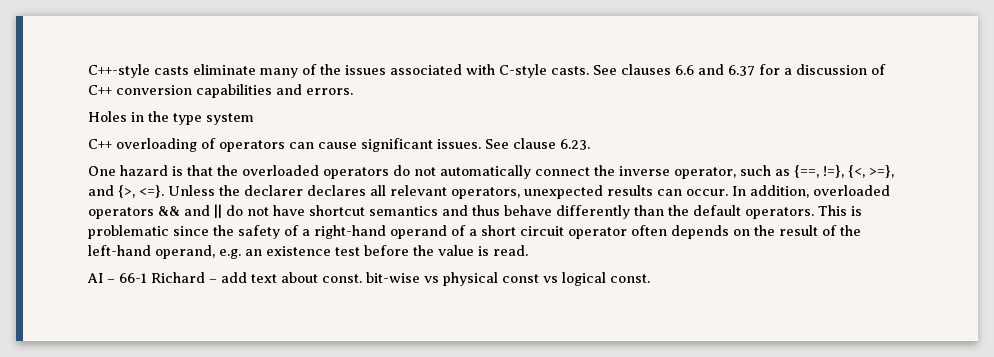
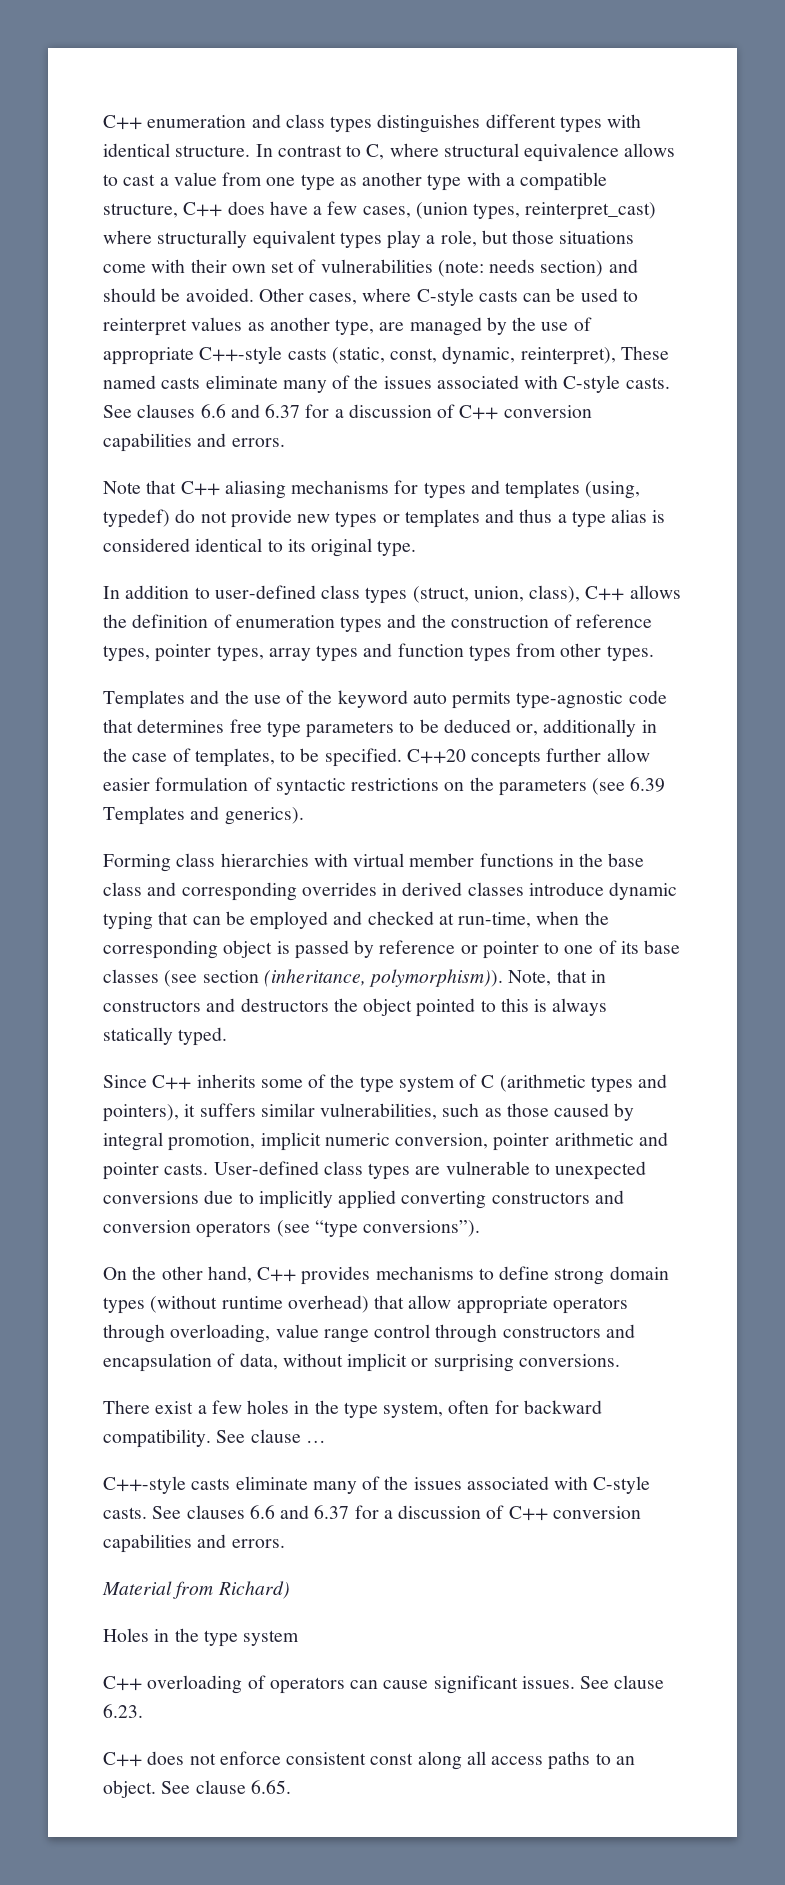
(88, 71) none -> [103,114,642,133] [103,143,676,162] [103,172,608,191] [103,201,657,220] [103,230,635,249] [103,259,638,277] [103,288,638,306] [103,317,592,336] [103,346,669,365] [103,375,670,393] [103,404,592,420] [103,433,285,452] [103,480,641,499] [103,509,666,528] [103,538,417,557] [103,585,681,604] [103,614,653,633] [103,643,654,662] [103,690,667,709] [103,719,657,738] [103,748,650,767] [103,777,666,796] [103,806,304,825] [103,853,645,872] [103,882,678,901] [103,911,609,930] [103,940,681,959] [103,969,606,987] [103,998,608,1017] [103,1027,228,1046] [103,1074,668,1093] [103,1103,635,1122] [103,1132,668,1151] [103,1161,647,1180] [103,1190,624,1209] [103,1220,481,1238] [103,1266,669,1285] [103,1295,628,1314] [103,1324,635,1343] [103,1353,620,1372] [103,1400,602,1419] [103,1429,326,1448] C++ enumeration and class types distinguishes different types with identical structure. In contrast to C, where structural equivalence allows to cast a value from one type as another type with a compatible structure, C++ does have a few cases, (union types, reinterpret_cast) where structurally equivalent types play a role, but those situations come with their own set of vulnerabilities (note: needs section) and should be avoided. Other cases, where C-style casts can be used to reinterpret values as another type, are managed by the use of appropriate C++-style casts (static, const, dynamic, reinterpret), These named casts eliminate many of the issues associated with C-style casts. See clauses 6.6 and 6.37 for a discussion of C++ conversion capabilities and errors. // Note that C++ aliasing mechanisms for types and templates (using, typedef) do not provide new types or templates and thus a type alias is considered identical to its original type. // In addition to user-defined class types (struct, union, class), C++ allows the definition of enumeration types and the construction of reference types, pointer types, array types and function types from other types. // Templates and the use of the keyword auto permits type-agnostic code that determines free type parameters to be deduced or, additionally in the case of templates, to be specified. C++20 concepts further allow easier formulation of syntactic restrictions on the parameters (see 6.39 Templates and generics). // Forming class hierarchies with virtual member functions in the base class and corresponding overrides in derived classes introduce dynamic typing that can be employed and checked at run-time, when the corresponding object is passed by reference or pointer to one of its base classes (see section (inheritance, polymorphism)). Note, that in constructors and destructors the object pointed to this is always statically typed. // Since C++ inherits some of the type system of C (arithmetic types and pointers), it suffers similar vulnerabilities, such as those caused by integral promotion, implicit numeric conversion, pointer arithmetic and pointer casts. User-defined class types are vulnerable to unexpected conversions due to implicitly applied converting constructors and conversion operators (see “type conversions”). // On the other hand, C++ provides mechanisms to define strong domain types (without runtime overhead) that allow appropriate operators through overloading, value range control through constructors and encapsulation of data, without implicit or surprising conversions. // There exist a few holes in the type system, often for backward compatibility. See clause … //
(353, 91) none -> [102,1581,290,1599] // Material from Richard)
[88,165,894,179] [88,185,890,199] [88,204,862,219] [88,225,861,239] [88,245,528,259] [87,272,650,286] One hazard is that the overloaded operators do not automatically connect the inverse operator, such as {==, !=}, {<, >=}, and {>, <=}. Unless the declarer declares all relevant operators, unexpected results can occur. In addition, overloaded operators && and || do not have shortcut semantics and thus behave differently than the default operators. This is problematic since the safety of a right-hand operand of a short circuit operator often depends on the result of the left-hand operand, e.g. an existence test before the value is read. // AI – 66-1 Richard – add text about const. bit-wise vs physical const vs logical const. -> [103,1751,635,1770] [103,1780,291,1798] C++ does not enforce consistent const along all access paths to an object. See clause 6.65.

